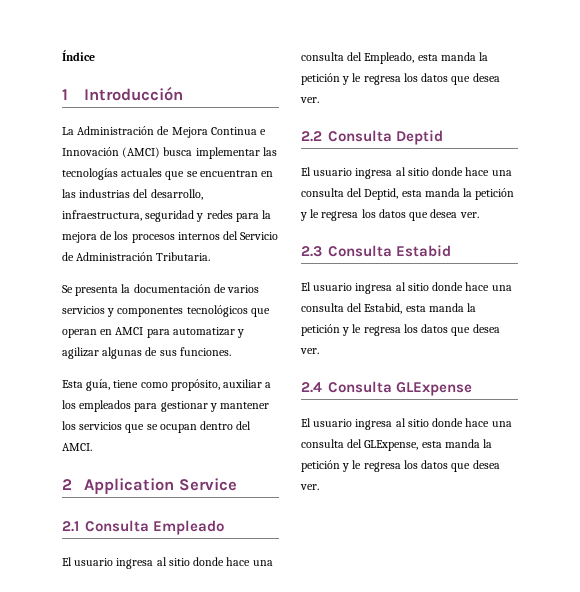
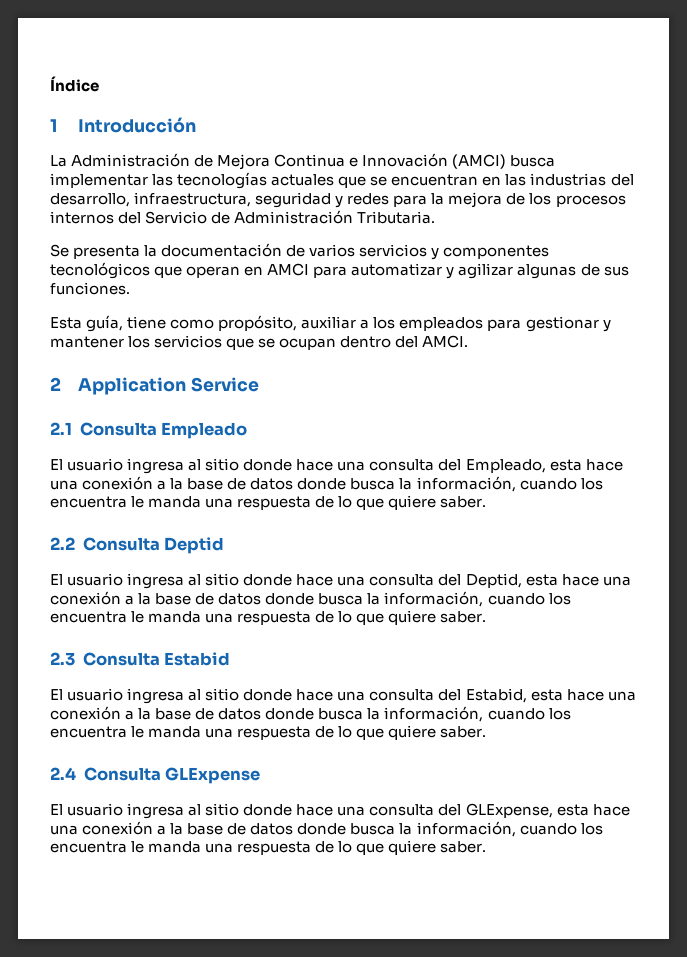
[440,52,489,61] [301,73,500,85] [300,97,319,103] manda la petición y le regresa los datos que desea ver. -> [585,459,623,471] [50,476,603,492] [50,495,487,510] hace una conexión a la base de datos donde busca la información, cuando los encuentra le manda una respuesta de lo que quiere saber.
[424,188,515,200] [300,209,479,221] manda la petición y le regresa los datos que desea ver. -> [561,574,631,586] [50,591,571,607] [50,610,487,625] hace una conexión a la base de datos donde busca la información, cuando los encuentra le manda una respuesta de lo que quiere saber.
[428,303,477,312] [301,324,500,336] [300,348,319,354] manda la petición y le regresa los datos que desea ver. -> [566,689,636,701] [50,706,571,722] [50,725,487,740] hace una conexión a la base de datos donde busca la información, cuando los encuentra le manda una respuesta de lo que quiere saber.
[444,439,493,448] [301,460,500,472] [300,484,319,490] manda la petición y le regresa los datos que desea ver. -> [592,804,630,816] [50,821,603,837] [50,840,487,855] hace una conexión a la base de datos donde busca la información, cuando los encuentra le manda una respuesta de lo que quiere saber.

